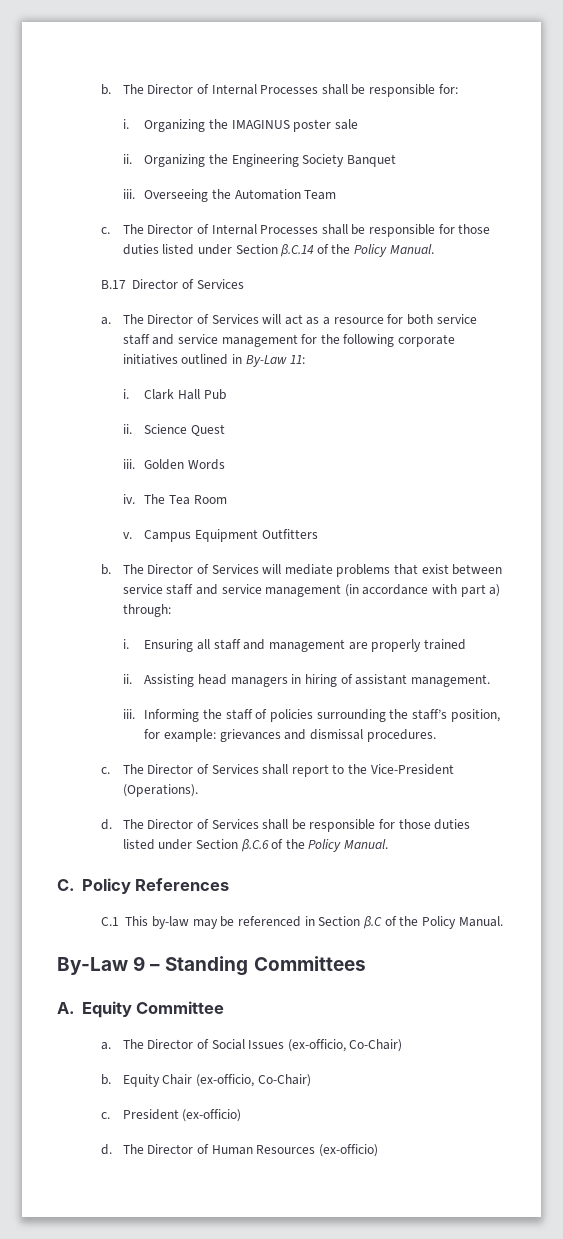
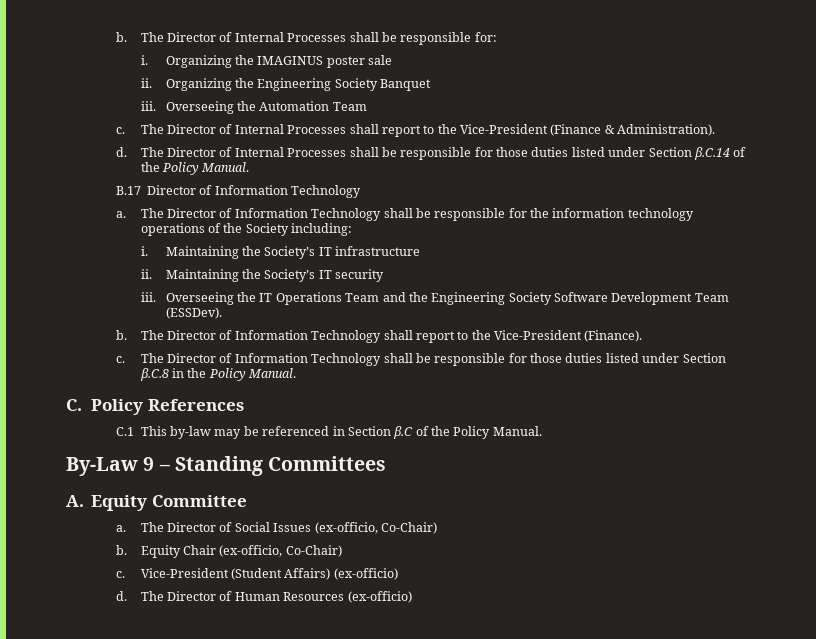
(348, 229) none -> [381,124,716,137] [115,147,379,157] report to the Vice-President (Finance & Administration). // d. The Director of Internal Processes shall
[196,279,244,289] [100,314,477,325] [122,334,456,347] [122,354,306,367] [122,389,226,400] [122,424,226,436] [122,459,226,470] [122,494,227,505] [122,529,318,542] [100,564,503,577] [122,584,501,597] [122,604,171,617] [122,639,466,652] [122,674,490,687] [122,709,500,722] [144,729,436,742] [100,764,454,777] [122,784,198,797] [100,819,471,832] [122,839,284,852] Services // a. The Director of Services will act as a resource for both service staff and service management for the following corporate initiatives outlined in By-Law 11: // i. Clark Hall Pub // ii. Science Quest // iii. Golden Words // iv. The Tea Room // v. Campus Equipment Outfitters // b. The Director of Services will mediate problems that exist between service staff and service management (in accordance with part a) through: // i. Ensuring all staff and management are properly trained // ii. Assisting head managers in hiring of assistant management. // iii. Informing the staff of policies surrounding the staff’s position, for example: grievances and dismissal procedures. // c. The Director of Services shall report to the Vice-President (Operations). // d. The Director of Services shall be responsible for those duties listed under Section β.C.6 of -> [214,185,362,198] [115,208,694,221] [140,223,353,236] [140,246,421,259] [140,269,385,282] [140,292,729,305] [165,307,222,319] [115,330,643,343] [115,353,726,366] [139,368,185,381] Information Technology // a. The Director of Information Technology shall be responsible for the information technology operations of the Society including: // i. Maintaining the Society’s IT infrastructure // ii. Maintaining the Society’s IT security // iii. Overseeing the IT Operations Team and the Engineering Society Software Development Team (ESSDev). // b. The Director of Information Technology shall report to the Vice‐President (Finance). // c. The Director of Information Technology shall be responsible for those duties listed under Section β.C.8 in
[122,1109,179,1120] President -> [140,568,331,580] Vice-President (Student Affairs)

